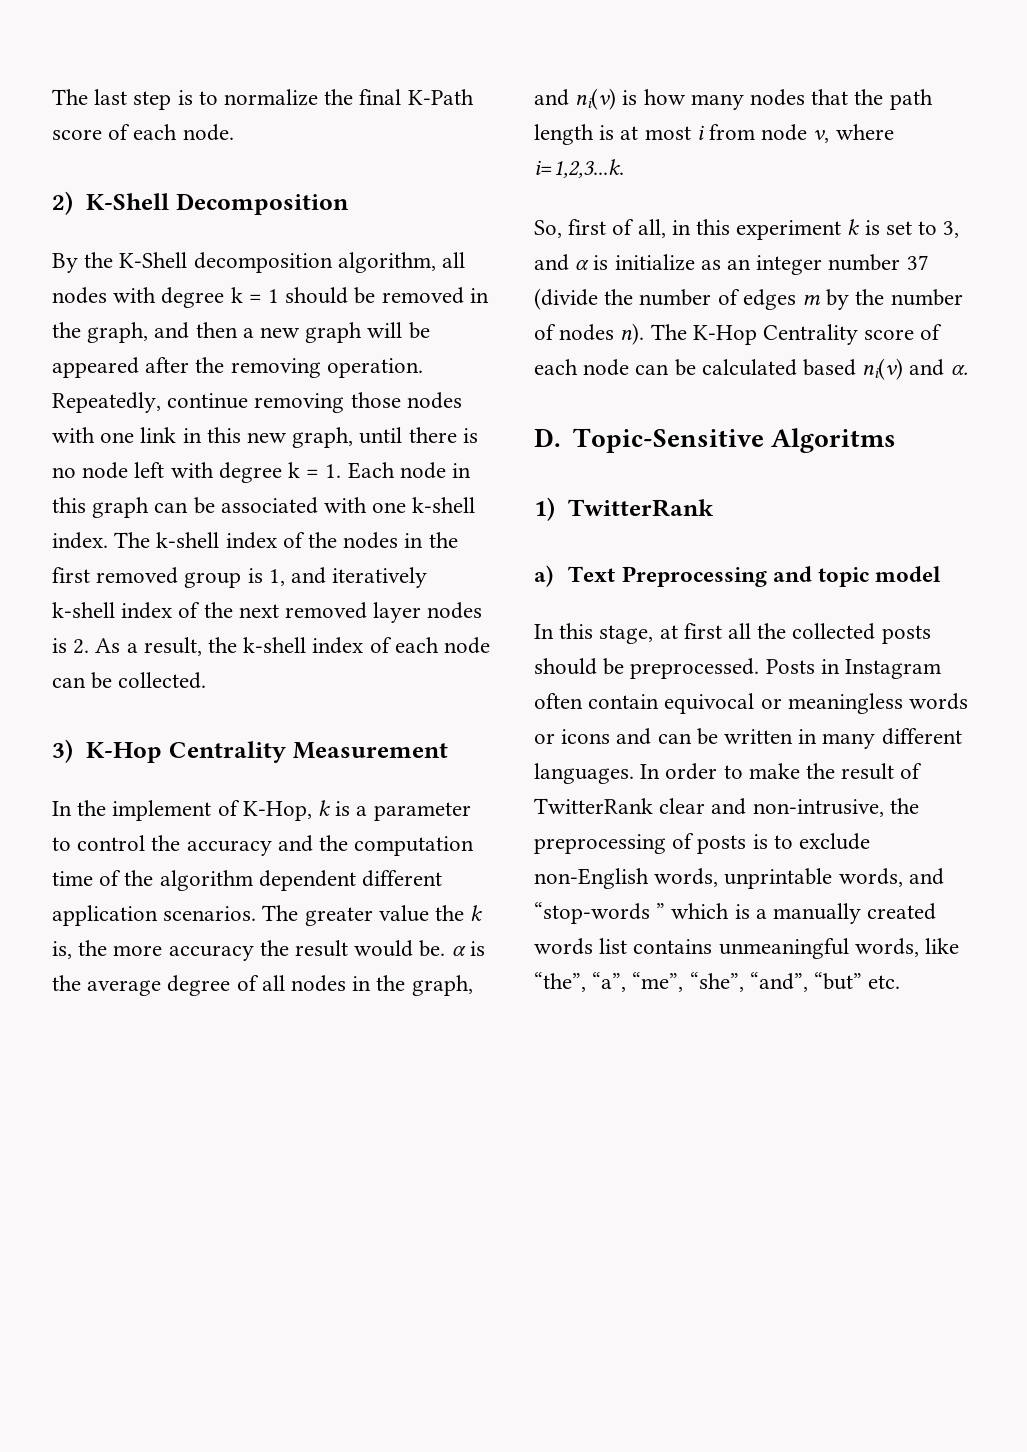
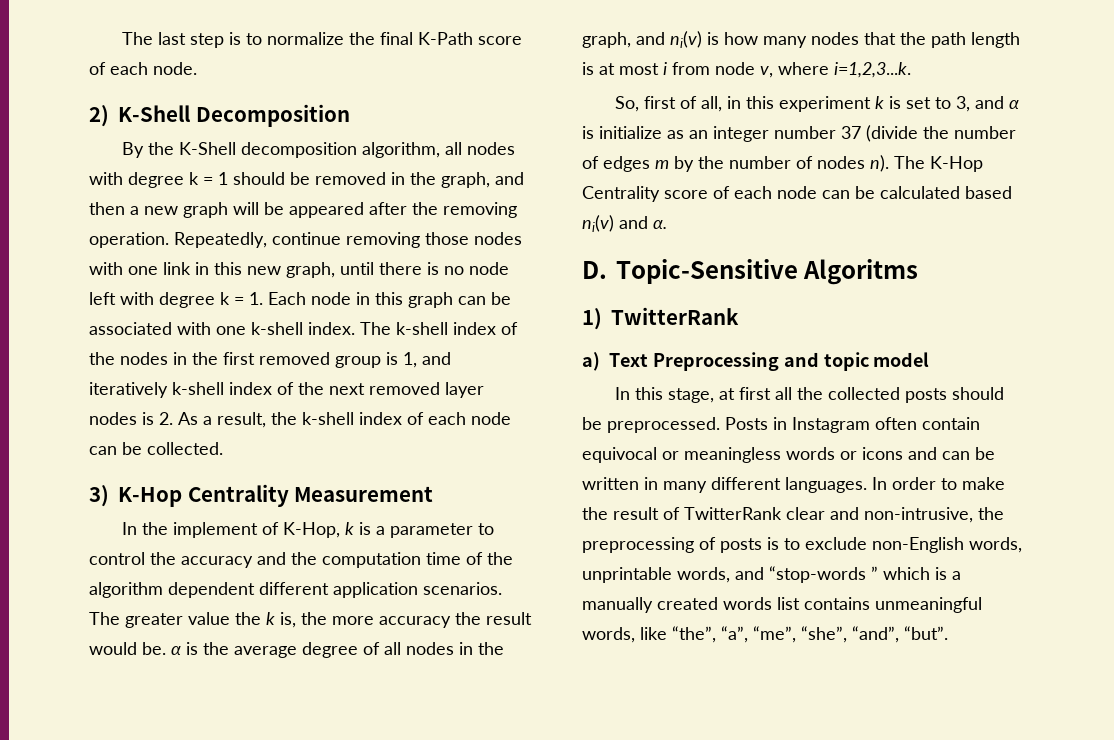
[814,972,901,990] “but” etc. -> [904,626,948,640] “but”.

